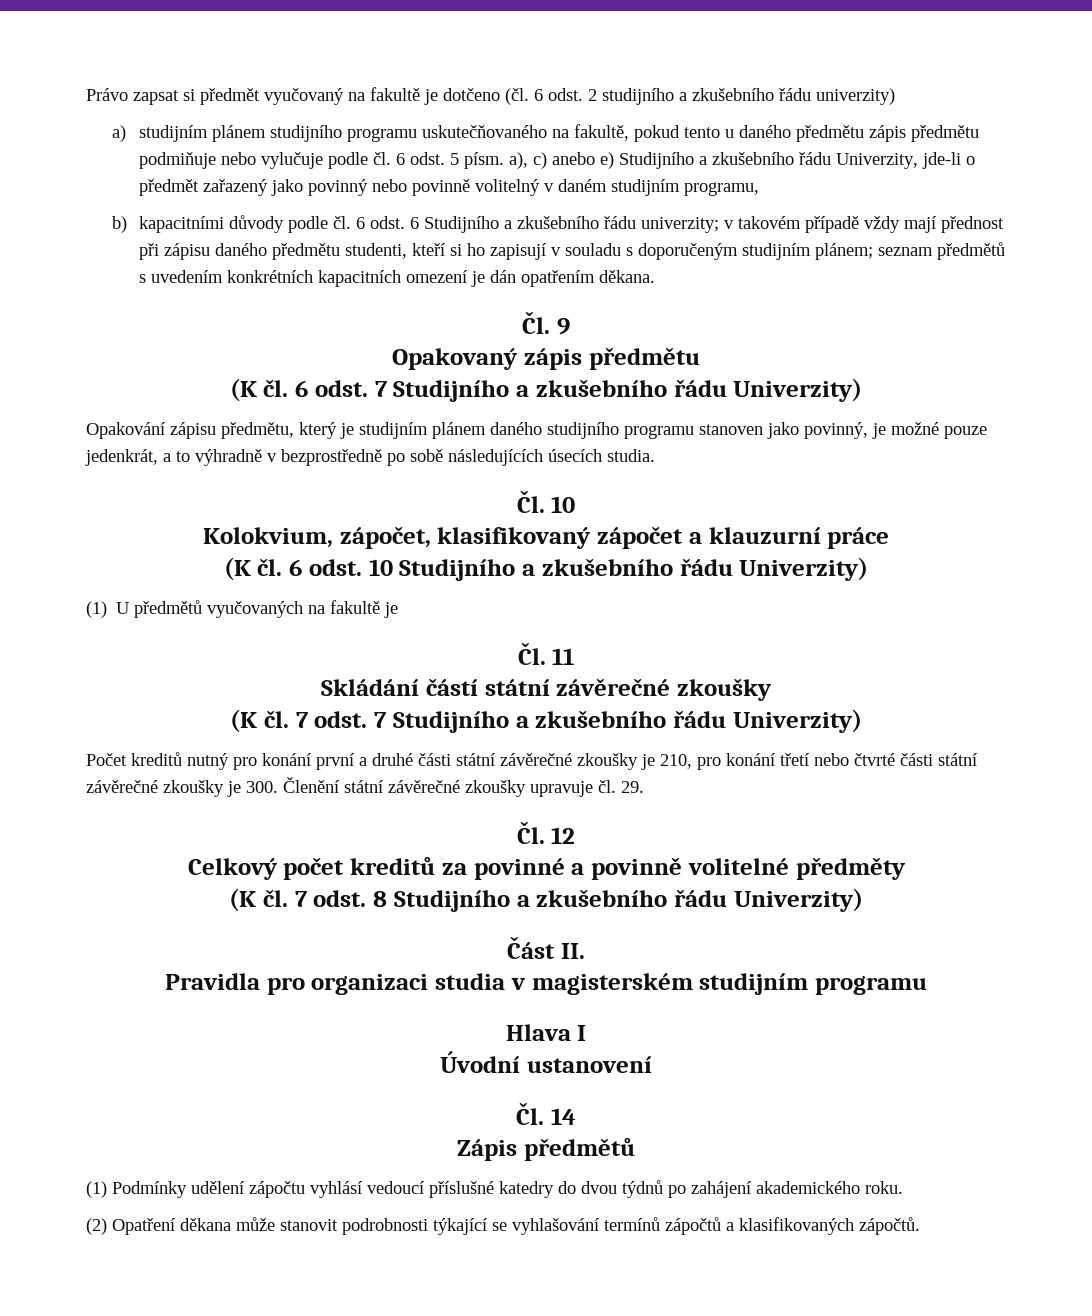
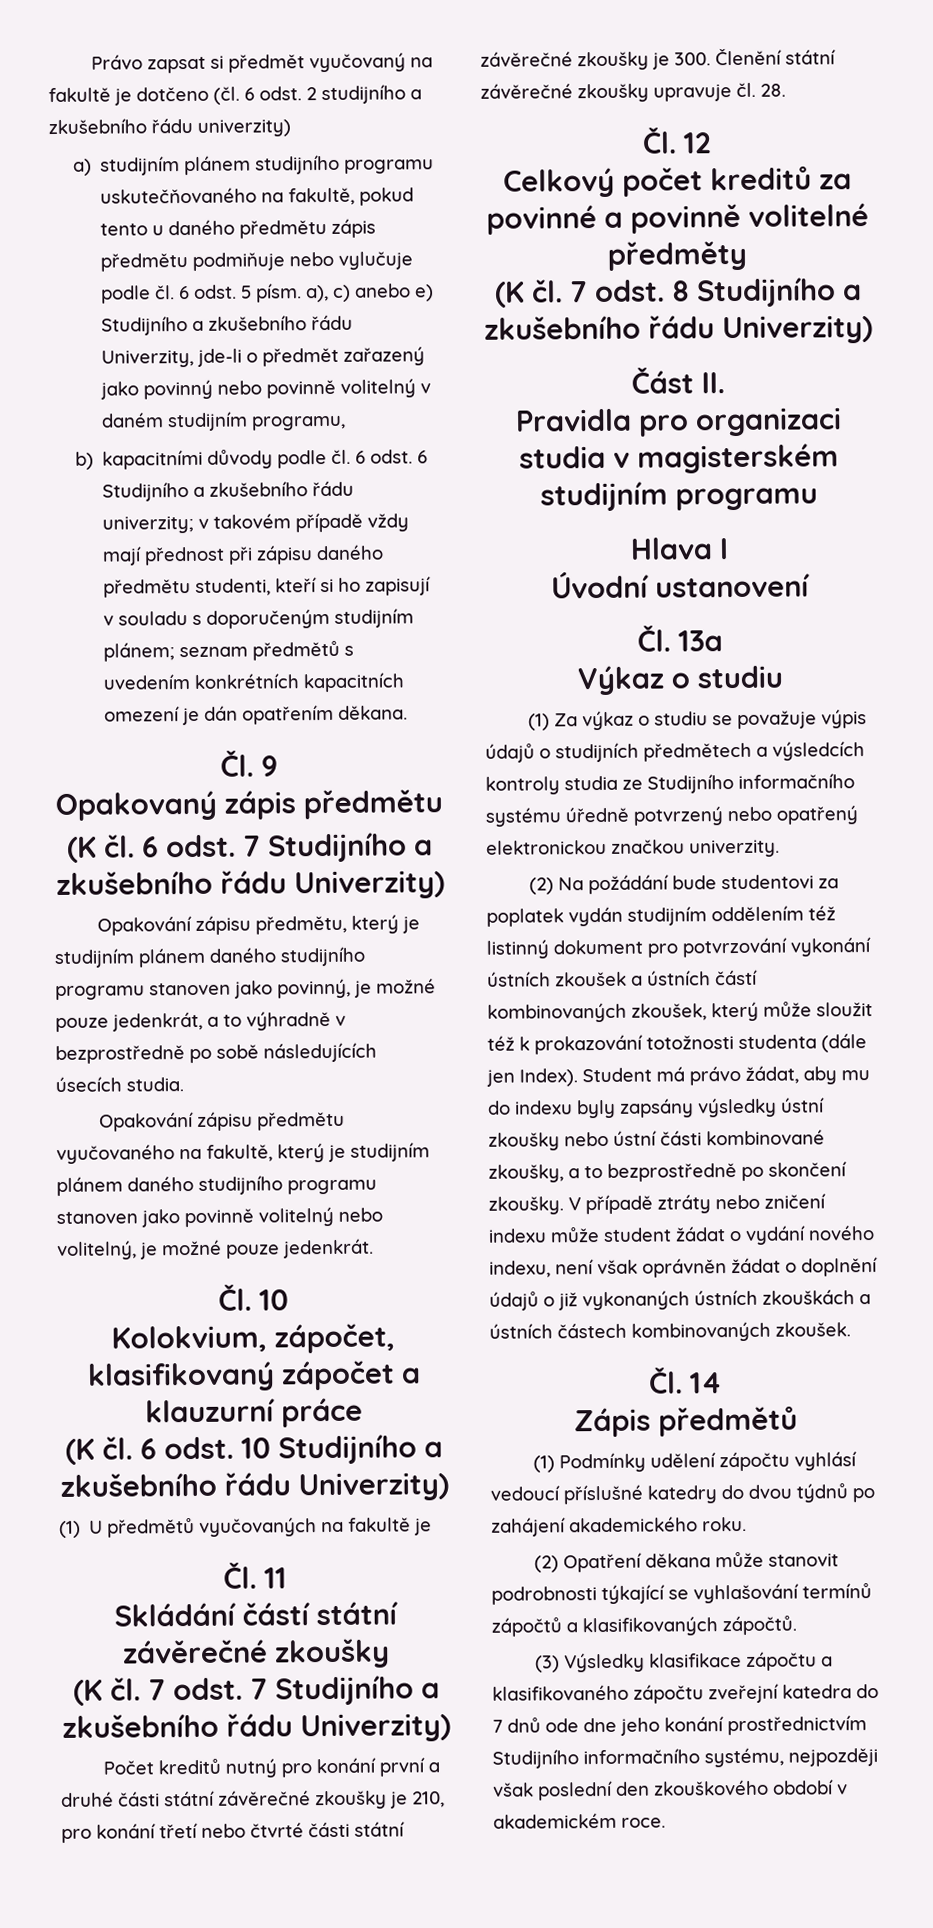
(655, 455) none -> [99,1111,346,1132] [56,1142,430,1165] [56,1175,377,1197] [56,1206,383,1228] [57,1238,374,1261] // Opakování zápisu předmětu vyučovaného na fakultě, který je studijním plánem daného studijního programu stanoven jako povinně volitelný nebo volitelný, je možné pouze jedenkrát.
[621,781,644,793] 29. -> [760,83,786,97] 28.
(652, 1064) none -> [637,625,723,652] [577,665,783,696] [528,709,868,731] [485,741,865,763] [485,773,855,795] [485,805,858,827] [486,839,780,858] [529,874,840,895] [486,905,836,927] [486,937,871,959] [487,969,758,987] [487,1001,873,1023] [487,1033,867,1055] [486,1065,870,1087] [488,1097,825,1119] [488,1129,825,1151] [488,1161,847,1183] [488,1193,826,1215] [488,1225,875,1245] [489,1256,878,1278] [489,1289,871,1311] [489,1321,851,1342] // Čl. 13a // Výkaz o studiu // (1) Za výkaz o studiu se považuje výpis údajů o studijních předmětech a výsledcích kontroly studia ze Studijního informačního systému úředně potvrzený nebo opatřený elektronickou značkou univerzity. // (2) Na požádání bude studentovi za poplatek vydán studijním oddělením též listinný dokument pro potvrzování vykonání ústních zkoušek a ústních částí kombinovaných zkoušek, který může sloužit též k prokazování totožnosti studenta (dále jen Index). Student má právo žádat, aby mu do indexu byly zapsány výsledky ústní zkoušky nebo ústní části kombinované zkoušky, a to bezprostředně po skončení zkoušky. V případě ztráty nebo zničení indexu může student žádat o vydání nového indexu, není však oprávněn žádat o doplnění údajů o již vykonaných ústních zkouškách a ústních částech kombinovaných zkoušek.
(920, 1226) none -> [535,1651,834,1673] [492,1683,879,1704] [492,1715,867,1736] [492,1747,878,1769] [493,1779,848,1801] [493,1812,666,1829] // (3) Výsledky klasifikace zápočtu a klasifikovaného zápočtu zveřejní katedra do 7 dnů ode dne jeho konání prostřednictvím Studijního informačního systému, nejpozději však poslední den zkouškového období v akademickém roce.

